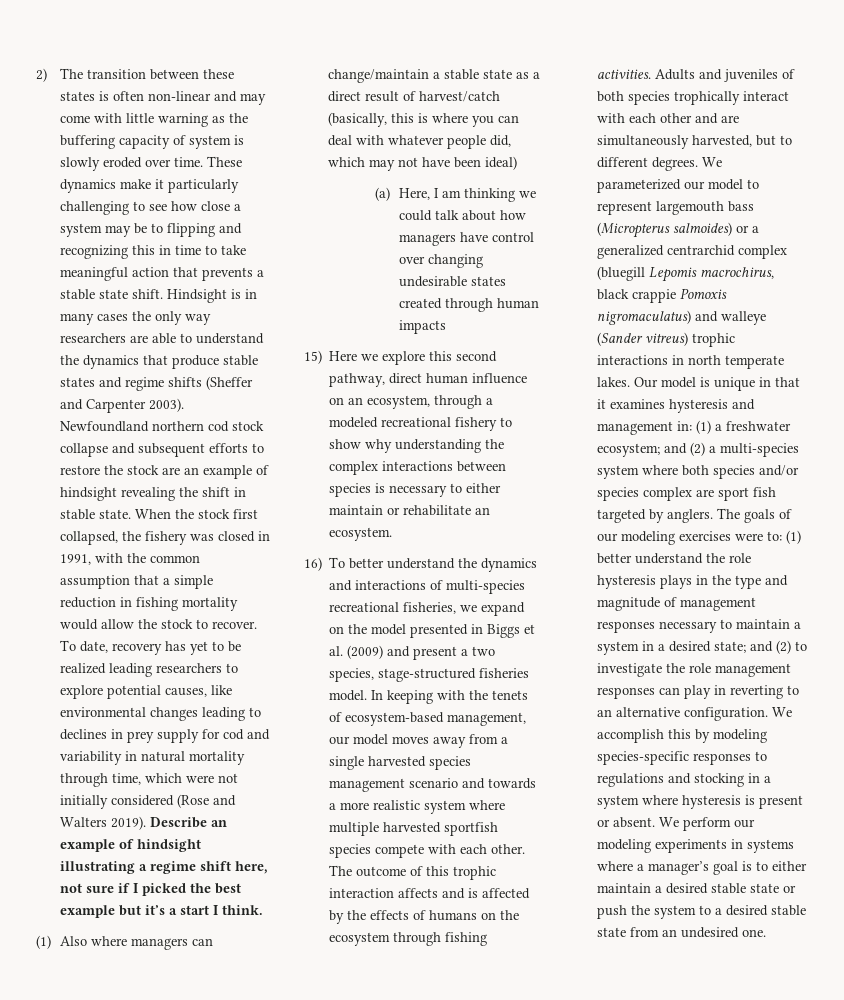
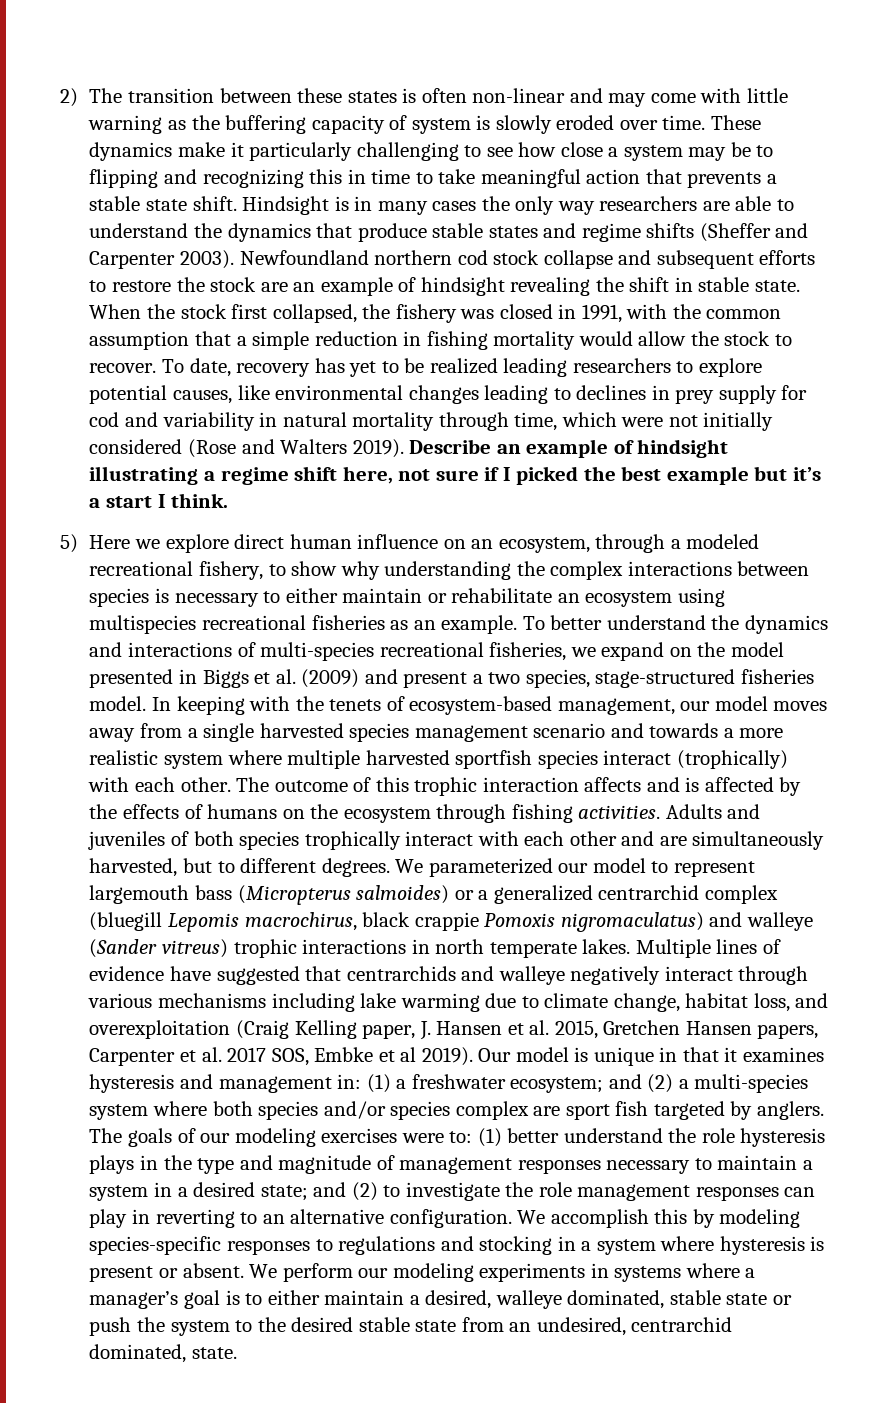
[36,935,213,950] [327,69,540,83] [327,91,500,102] [327,112,519,127] [327,135,511,149] [327,156,517,171] [374,187,536,202] [398,210,526,221] [398,232,534,246] [398,254,483,268] [398,276,506,287] [398,298,539,312] [398,320,446,334] [304,350,498,365] [329,373,386,387] (1) Also where managers can change/maintain a stable state as a direct result of harvest/catch (basically, this is where you can deal with whatever people did, which may not have been ideal) // (a) Here, I am thinking we could talk about how managers have control over changing undesirable states created through human impacts // 15) Here we explore this second pathway, -> [60,534,229,553] 5) Here we explore
[455,417,498,431] fishery -> [198,561,263,580] fishery,
[329,527,393,541] [304,557,322,571] ecosystem. // 16) -> [585,588,725,607] [89,615,518,634] ecosystem using multispecies recreational fisheries as an example.
[375,844,425,858] compete -> [603,750,788,769] interact (trophically)
(631, 382) none -> [635,939,781,958] [89,966,809,985] [88,993,829,1012] [89,1020,819,1040] [89,1047,473,1066] Multiple lines of evidence have suggested that centrarchids and walleye negatively interact through various mechanisms including lake warming due to climate change, habitat loss, and overexploitation (Craig Kelling paper, J. Hansen et al. 2015, Gretchen Hansen papers, Carpenter et al. 2017 SOS, Embke et al 2019).
[666,883,709,894] desired -> [425,1290,665,1309] desired, walleye dominated,
[715,908,723,915] a -> [257,1317,286,1332] the
[681,927,767,938] undesired one. -> [536,1317,733,1336] [89,1344,237,1363] undesired, centrarchid dominated, state.

